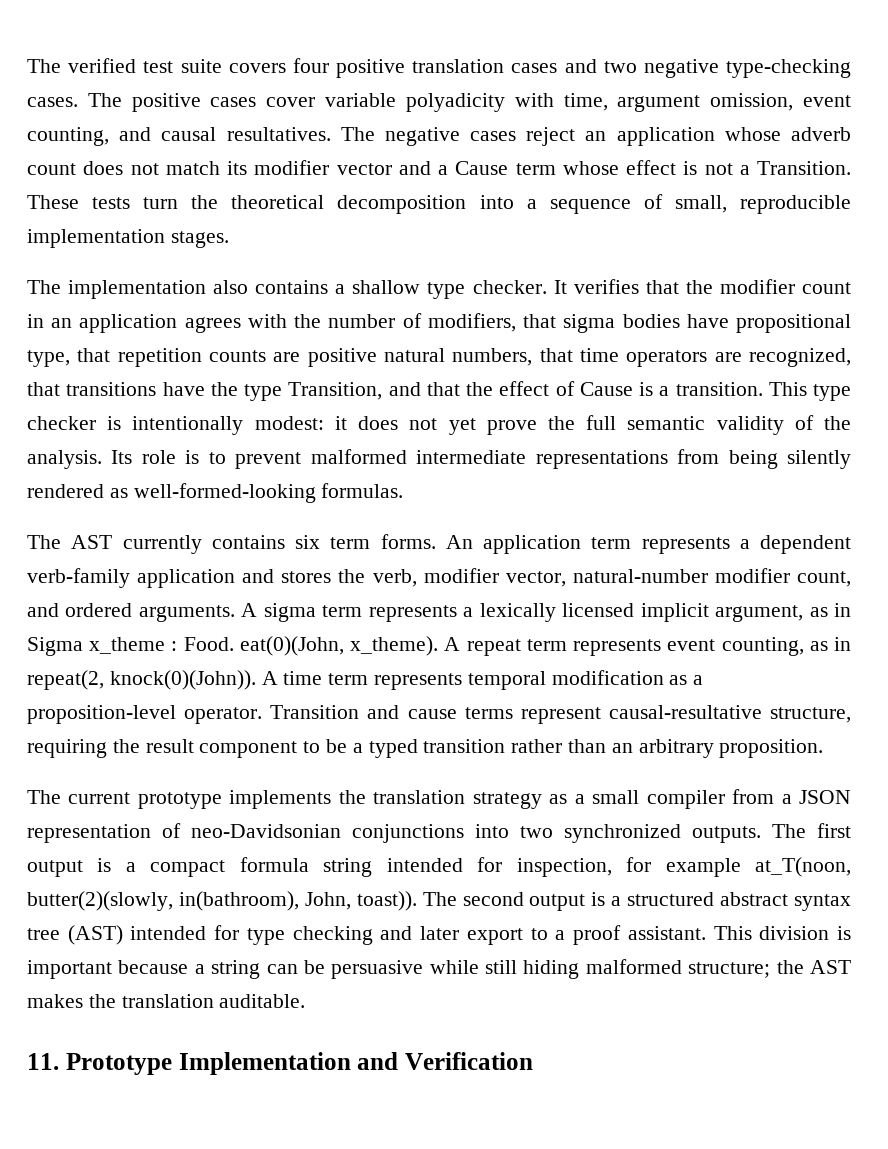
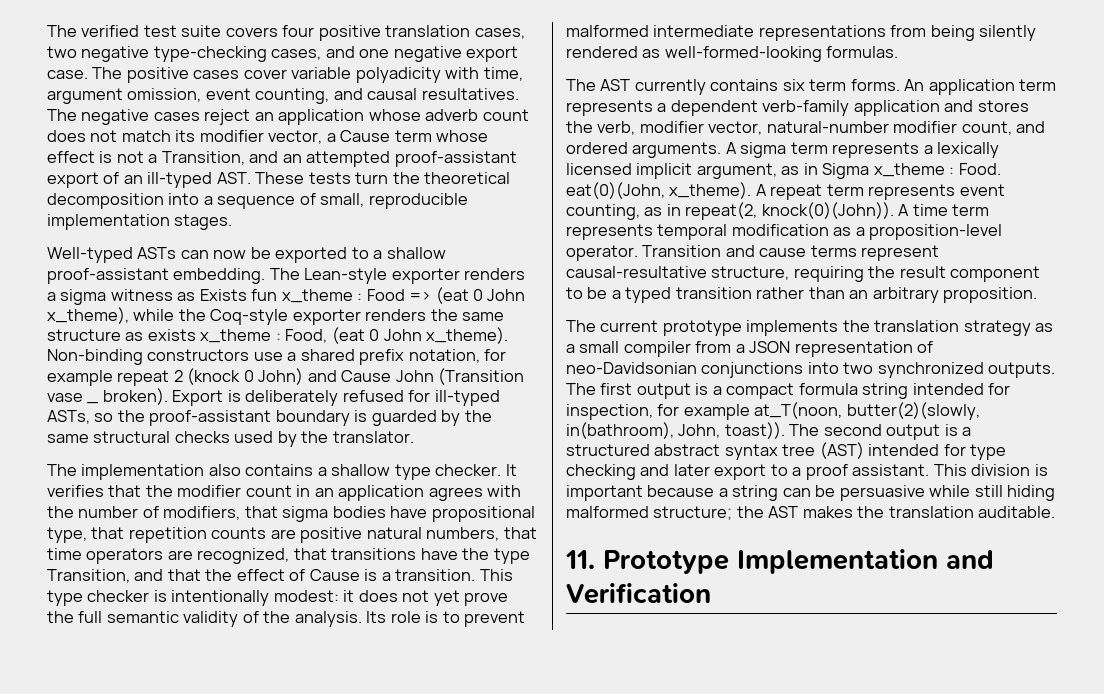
[511,59,597,73] cases and -> [474,28,525,39] cases,
[27,97,78,107] cases. -> [271,46,519,62] [47,70,88,79] cases, and one negative export case.
[336,161,431,175] vector and -> [268,130,323,144] vector,
[757,161,851,175] Transition. -> [161,151,517,167] [47,172,251,188] Transition, and an attempted proof-assistant export of an ill-typed AST.
(229, 239) none -> [47,247,446,263] [47,268,526,284] [47,287,526,305] [47,307,505,325] [47,327,509,344] [47,349,507,365] [47,368,525,386] [47,393,83,402] [87,388,500,406] [47,410,492,426] [47,431,414,447] // Well-typed ASTs can now be exported to a shallow proof-assistant embedding. The Lean-style exporter renders a sigma witness as Exists fun x_theme : Food => (eat 0 John x_theme), while the Coq-style exporter renders the same structure as exists x_theme : Food, (eat 0 John x_theme). Non-binding constructors use a shared prefix notation, for example repeat 2 (knock 0 John) and Cause John (Transition vase _ broken). Export is deliberately refused for ill-typed ASTs, so the proof-assistant boundary is guarded by the same structural checks used by the translator.

